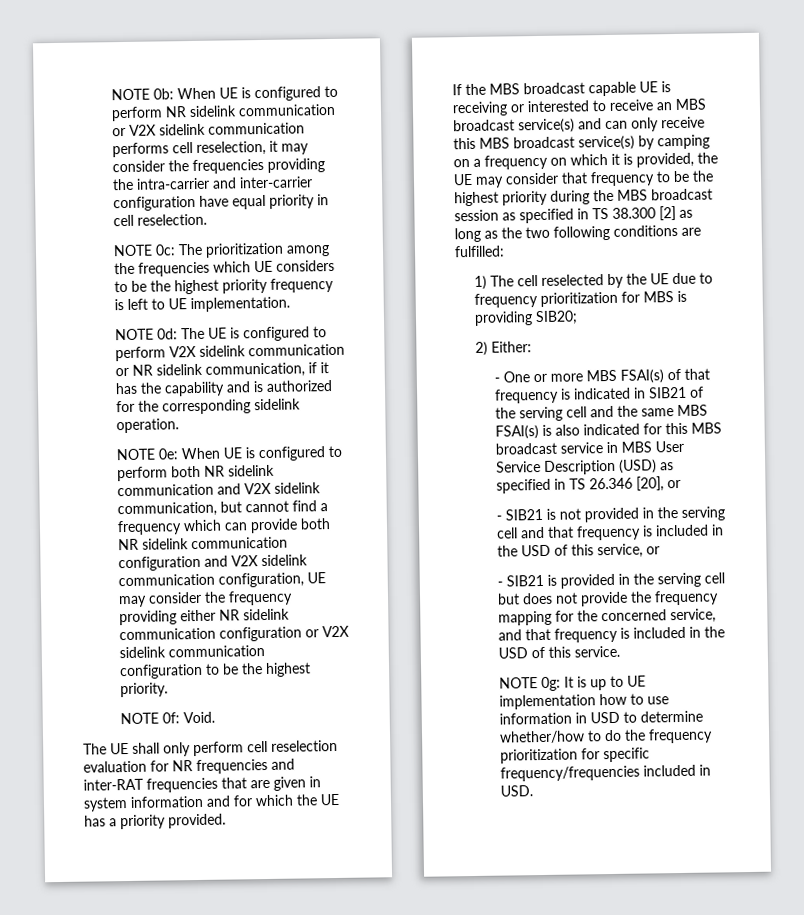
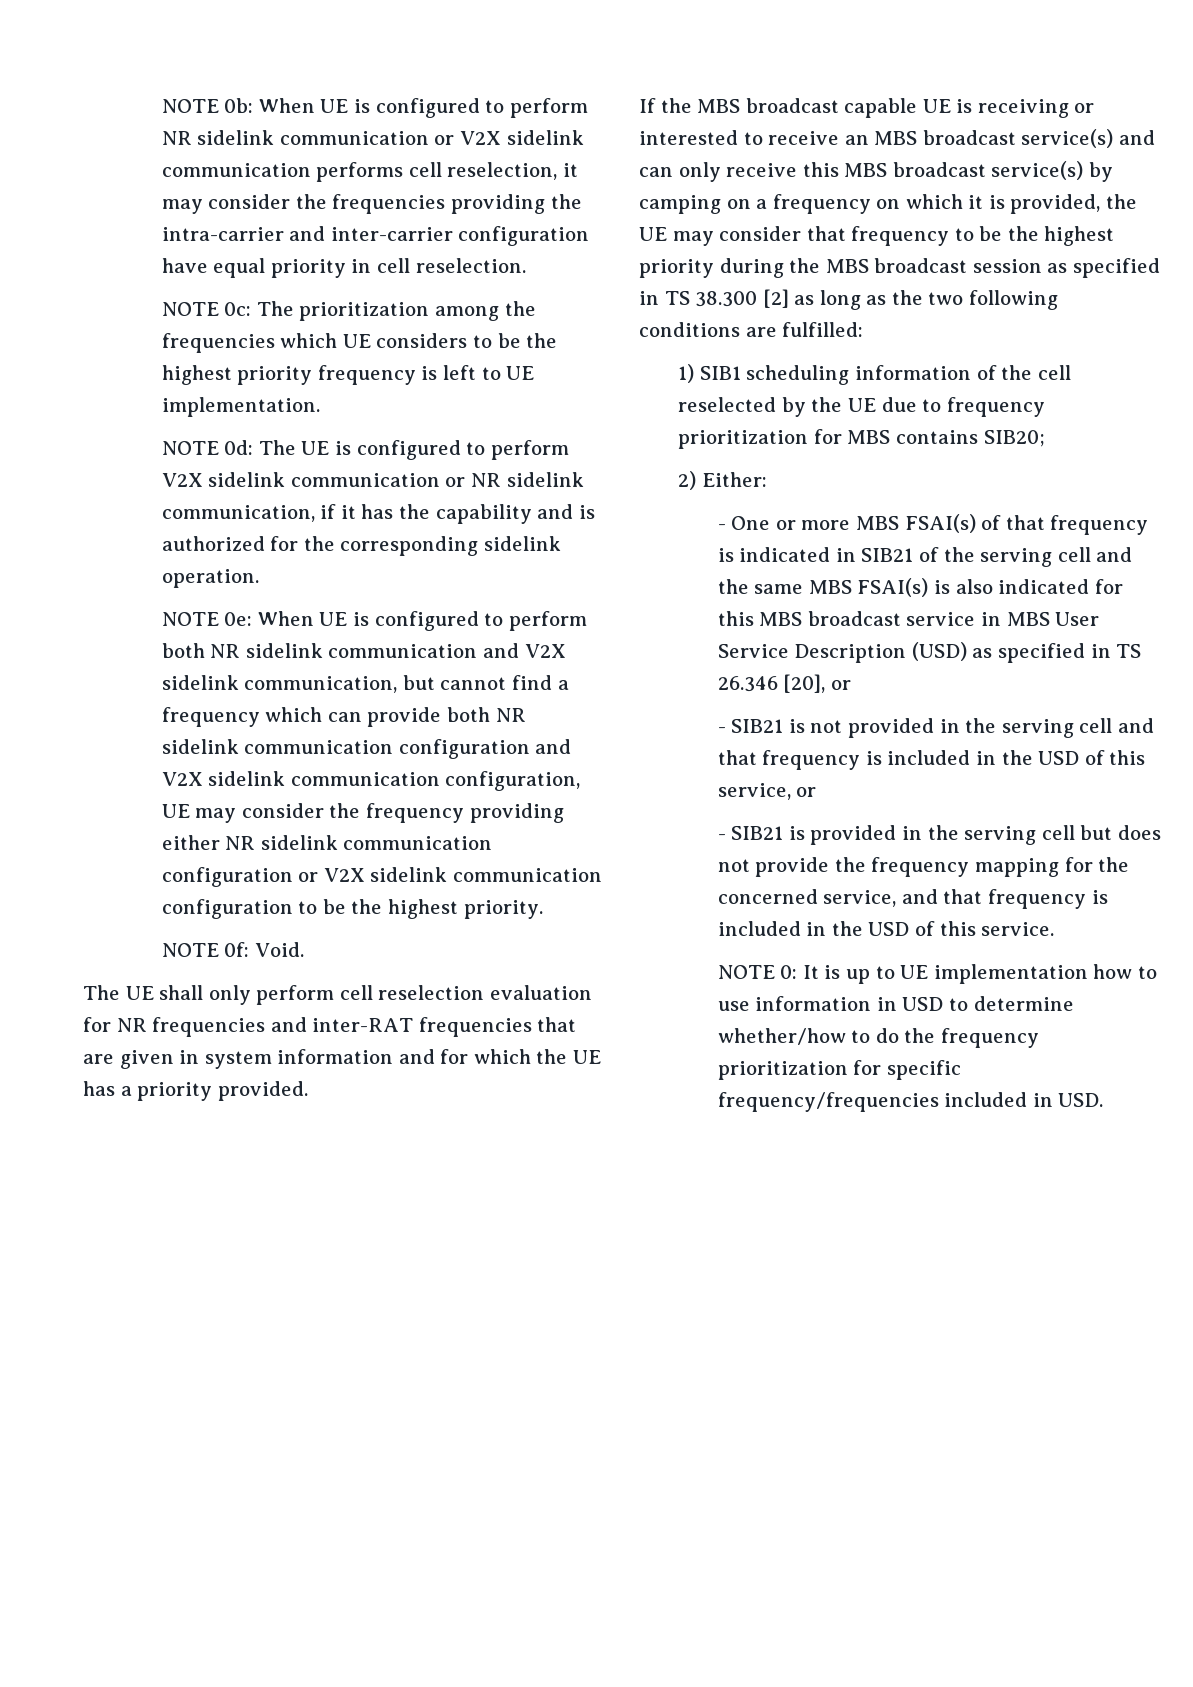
[489,275,514,287] The -> [699,365,1033,385] SIB1 scheduling information of the
[676,290,687,303] [473,311,533,326] is providing -> [896,430,979,444] contains
[540,676,561,692] 0g: -> [780,965,798,979] 0:

